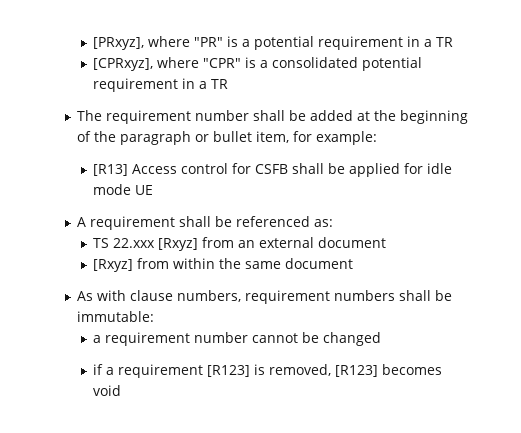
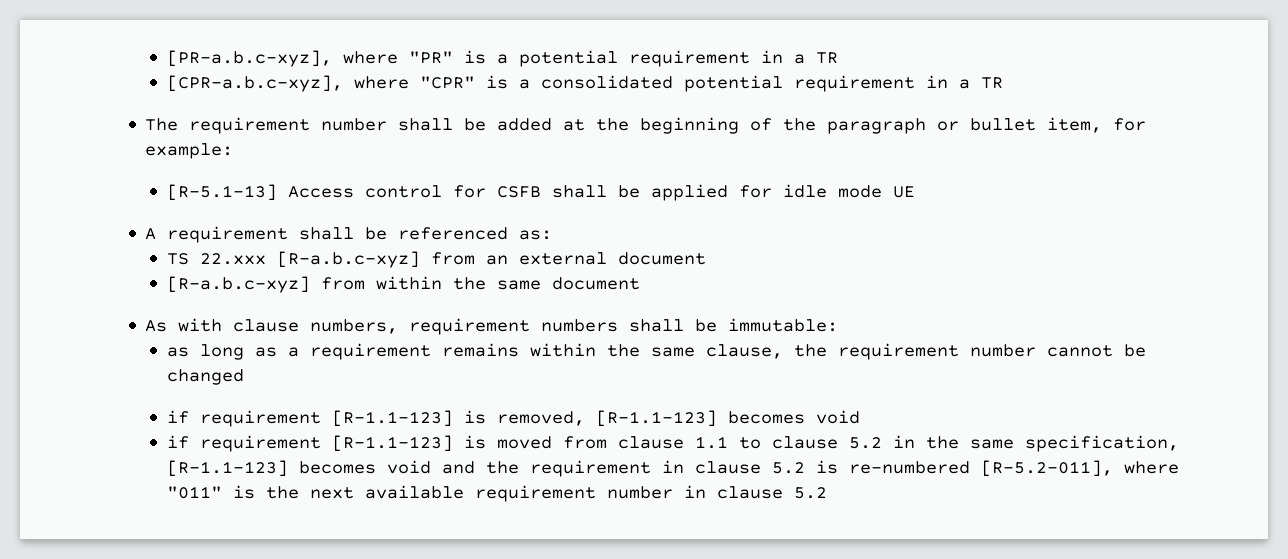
[93,37,145,50] [PRxyz], -> [166,50,332,67] [PR-a.b.c-xyz],
[93,58,154,71] [CPRxyz], -> [166,75,343,92] [CPR-a.b.c-xyz],
[93,164,129,176] [R13] -> [166,184,277,201] [R-5.1-13]
[158,238,199,251] [Rxyz] -> [276,251,420,268] [R-a.b.c-xyz]
[93,259,134,272] [Rxyz] -> [166,276,310,293] [R-a.b.c-xyz]
[93,335,102,343] a -> [166,343,827,360] as long as a requirement remains within the same clause, the
[106,364,251,378] a requirement [R123] -> [199,410,453,427] requirement [R-1.1-123]
[335,364,443,377] [93,385,122,396] [R123] becomes void -> [595,410,860,427] [166,435,1179,452] [166,460,1179,477] [166,485,827,502] [R-1.1-123] becomes void // if requirement [R-1.1-123] is moved from clause 1.1 to clause 5.2 in the same specification, [R-1.1-123] becomes void and the requirement in clause 5.2 is re-numbered [R-5.2-011], where "011" is the next available requirement number in clause 5.2

